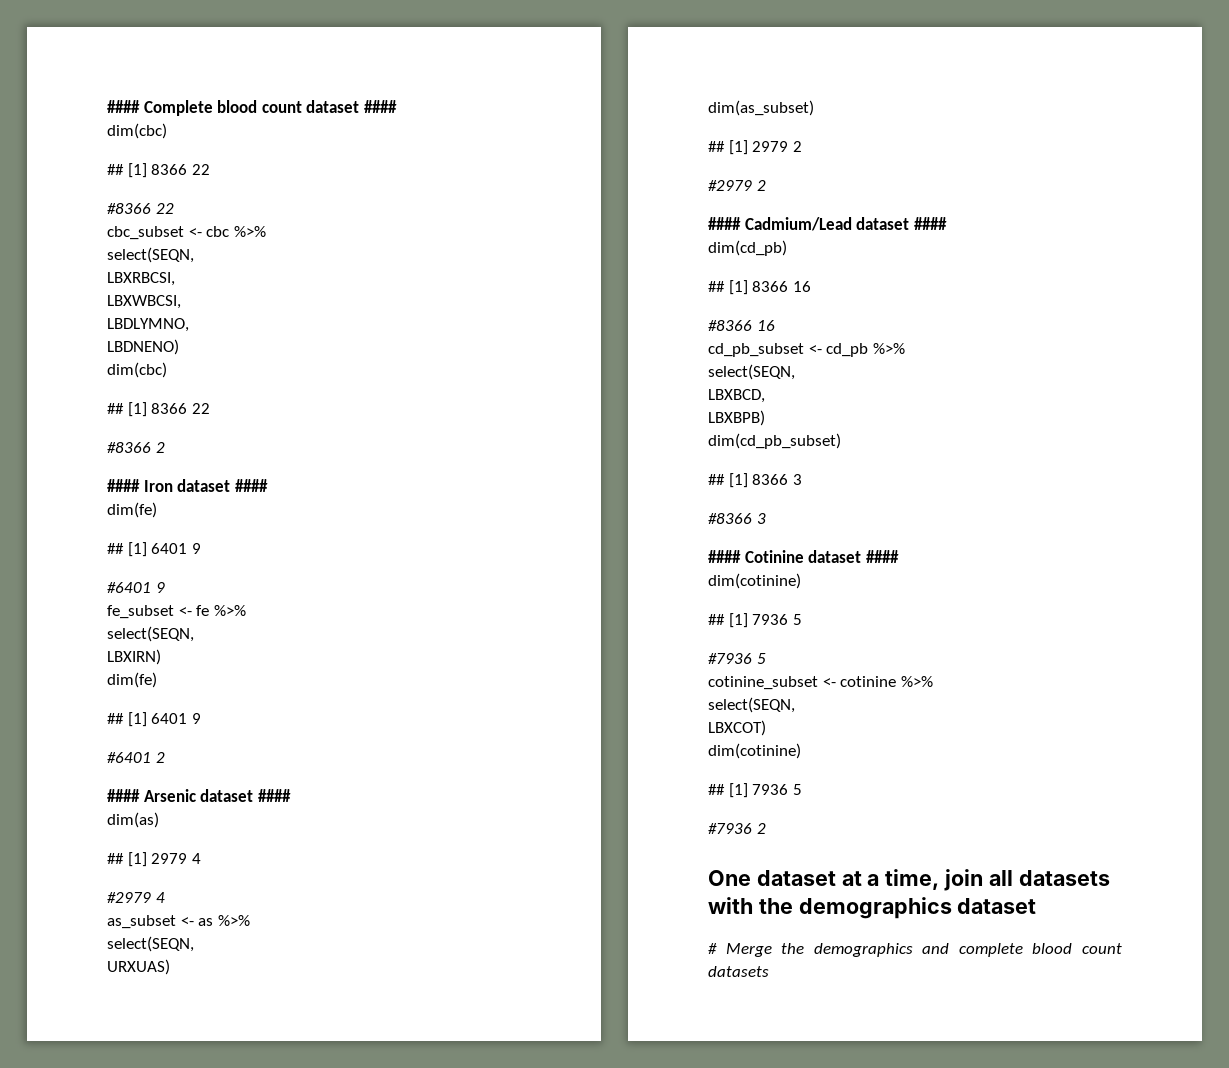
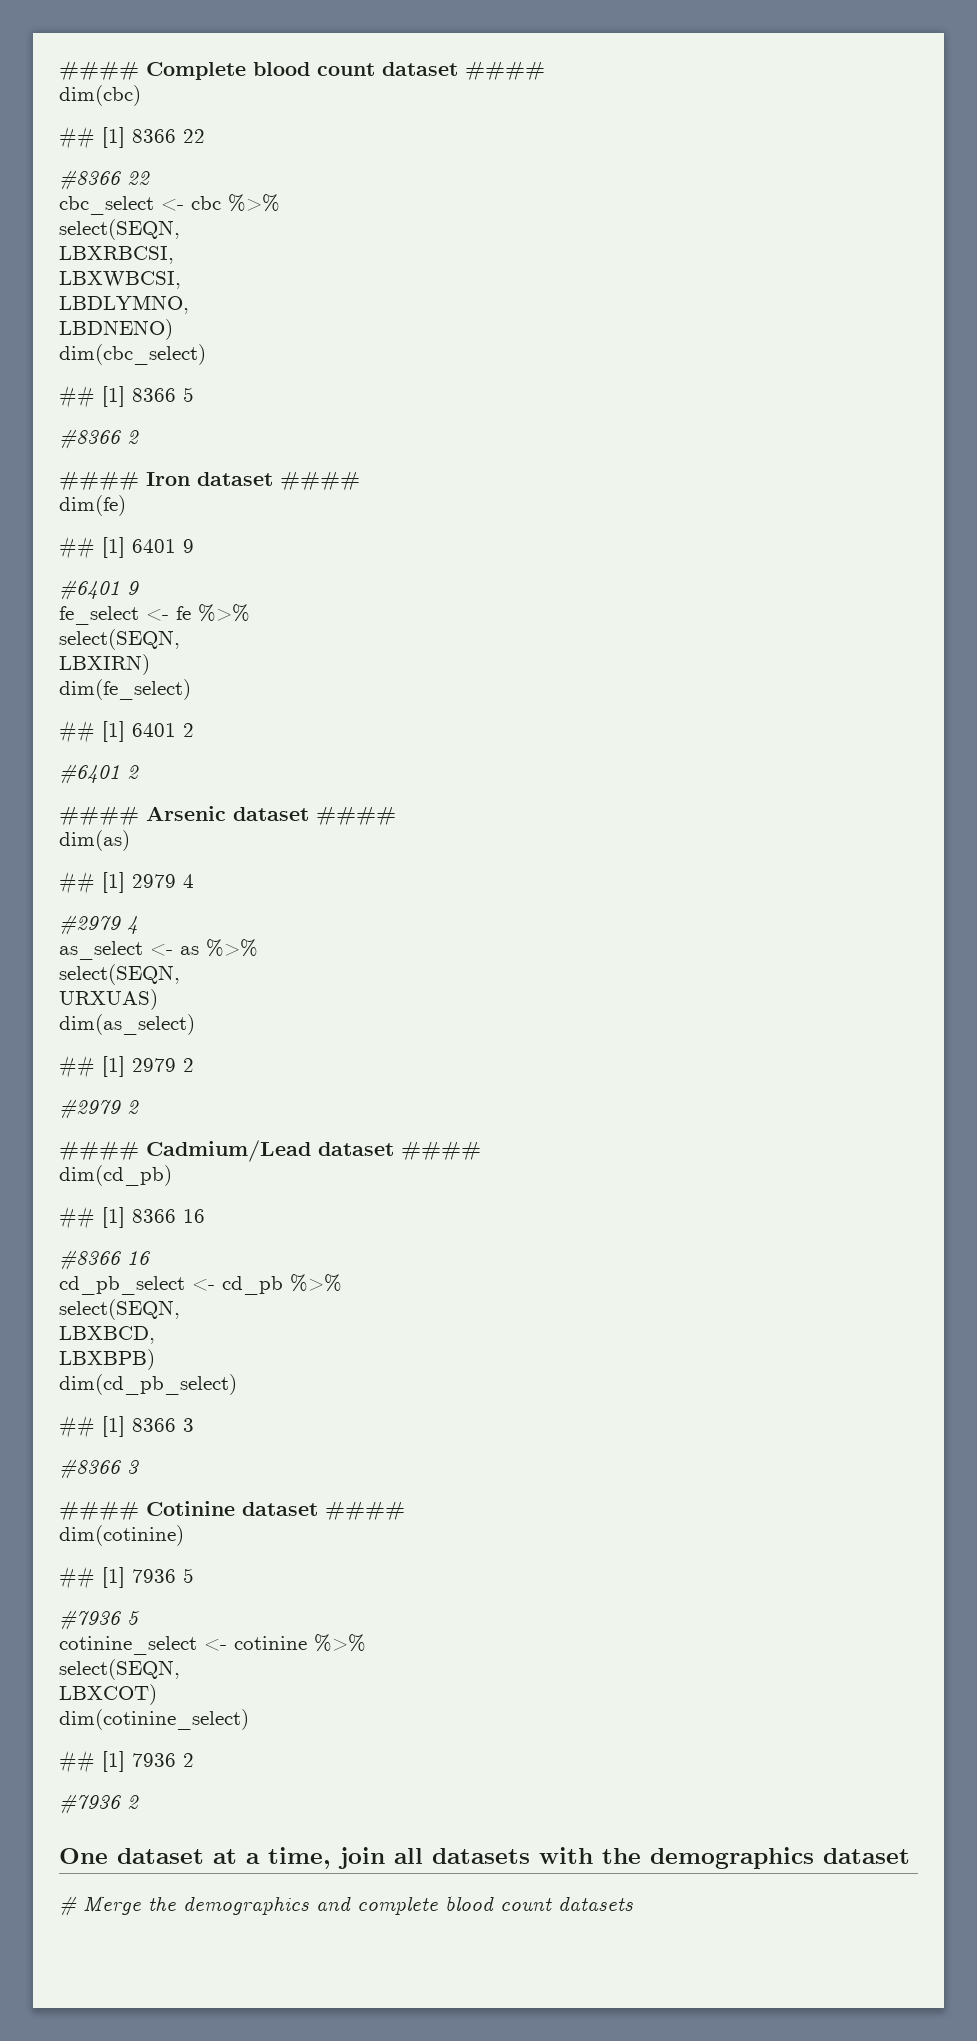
[107,226,184,240] cbc_subset -> [59,196,154,215] cbc_select
[107,362,167,378] [107,402,210,417] dim(cbc) // ## [1] 8366 22 -> [59,344,206,365] [59,385,194,408] dim(cbc_select) // ## [1] 8366 5
[107,605,174,619] fe_subset -> [59,606,139,625] fe_select
[107,672,157,688] [107,712,201,727] dim(fe) // ## [1] 6401 9 -> [59,679,191,700] [59,720,194,743] dim(fe_select) // ## [1] 6401 2
[107,915,176,929] as_subset -> [59,941,143,960] as_select
[708,100,814,116] dim(as_subset) -> [59,1014,195,1035] dim(as_select)
[708,343,804,357] cd_pb_subset -> [59,1276,185,1295] cd_pb_select
[708,433,841,449] dim(cd_pb_subset) -> [59,1374,237,1395] dim(cd_pb_select)
[708,676,818,690] cotinine_subset -> [59,1636,197,1655] cotinine_select
[708,743,801,759] [708,783,802,798] dim(cotinine) // ## [1] 7936 5 -> [59,1709,249,1730] [59,1750,194,1773] dim(cotinine_select) // ## [1] 7936 2

